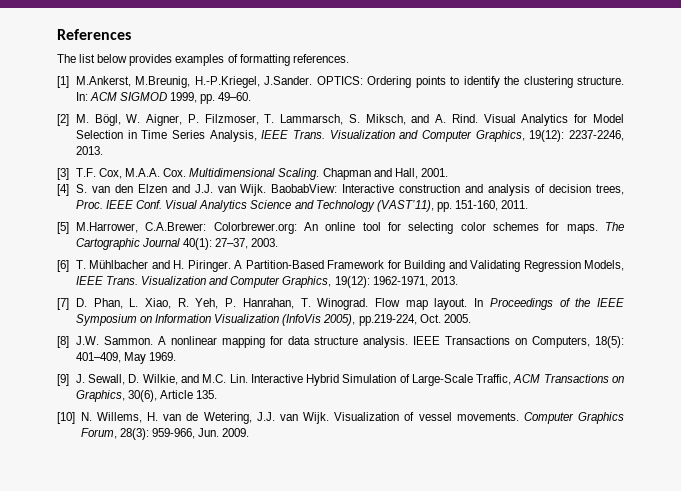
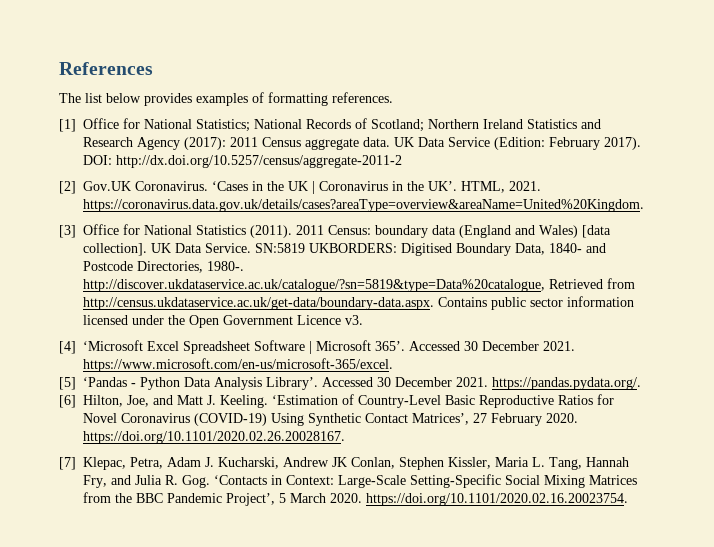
[75,76,625,88] [75,92,252,104] [57,114,624,126] [75,130,624,142] [75,146,103,155] [57,168,448,180] [57,184,624,196] [75,200,529,212] [57,222,624,234] [75,238,279,250] [57,260,624,272] [75,276,458,288] [57,298,625,310] [75,314,471,326] [57,336,624,348] [75,352,177,364] [57,374,624,386] [75,390,218,402] [57,412,624,424] [80,428,250,440] M.Ankerst, M.Breunig, H.-P.Kriegel, J.Sander. OPTICS: Ordering points to identify the clustering structure. In: ACM SIGMOD 1999, pp. 49–60. // [2] M. Bögl, W. Aigner, P. Filzmoser, T. Lammarsch, S. Miksch, and A. Rind. Visual Analytics for Model Selection in Time Series Analysis, IEEE Trans. Visualization and Computer Graphics, 19(12): 2237-2246, 2013. // [3] T.F. Cox, M.A.A. Cox. Multidimensional Scaling. Chapman and Hall, 2001. // [4] S. van den Elzen and J.J. van Wijk. BaobabView: Interactive construction and analysis of decision trees, Proc. IEEE Conf. Visual Analytics Science and Technology (VAST’11), pp. 151-160, 2011. // [5] M.Harrower, C.A.Brewer: Colorbrewer.org: An online tool for selecting color schemes for maps. The Cartographic Journal 40(1): 27–37, 2003. // [6] T. Mühlbacher and H. Piringer. A Partition-Based Framework for Building and Validating Regression Models, IEEE Trans. Visualization and Computer Graphics, 19(12): 1962-1971, 2013. // [7] D. Phan, L. Xiao, R. Yeh, P. Hanrahan, T. Winograd. Flow map layout. In Proceedings of the IEEE Symposium on Information Visualization (InfoVis 2005), pp.219-224, Oct. 2005. // [8] J.W. Sammon. A nonlinear mapping for data structure analysis. IEEE Transactions on Computers, 18(5): 401–409, May 1969. // [9] J. Sewall, D. Wilkie, and M.C. Lin. Interactive Hybrid Simulation of Large-Scale Traffic, ACM Transactions on Graphics, 30(6), Article 135. // [10] N. Willems, H. van de Wetering, J.J. van Wijk. Visualization of vessel movements. Computer Graphics Forum, 28(3): 959-966, Jun. 2009. -> [83,118,601,132] [83,137,641,150] [83,155,402,168] [59,181,541,194] [83,199,644,212] [59,224,611,238] [83,243,606,256] [83,261,244,273] [83,278,635,292] [83,296,634,310] [83,315,363,328] [59,340,575,354] [83,358,393,372] [59,377,641,390] [59,394,614,408] [83,413,578,426] [83,431,345,444] [59,457,629,470] [83,474,637,488] [83,492,628,506] Office for National Statistics; National Records of Scotland; Northern Ireland Statistics and Research Agency (2017): 2011 Census aggregate data. UK Data Service (Edition: February 2017). DOI: http://dx.doi.org/10.5257/census/aggregate-2011-2 // [2] Gov.UK Coronavirus. ‘Cases in the UK | Coronavirus in the UK’. HTML, 2021. https://coronavirus.data.gov.uk/details/cases?areaType=overview&areaName=United%20Kingdom. // [3] Office for National Statistics (2011). 2011 Census: boundary data (England and Wales) [data collection]. UK Data Service. SN:5819 UKBORDERS: Digitised Boundary Data, 1840- and Postcode Directories, 1980-. http://discover.ukdataservice.ac.uk/catalogue/?sn=5819&type=Data%20catalogue, Retrieved from http://census.ukdataservice.ac.uk/get-data/boundary-data.aspx. Contains public sector information licensed under the Open Government Licence v3. // [4] ‘Microsoft Excel Spreadsheet Software | Microsoft 365’. Accessed 30 December 2021. https://www.microsoft.com/en-us/microsoft-365/excel. // [5] ‘Pandas - Python Data Analysis Library’. Accessed 30 December 2021. https://pandas.pydata.org/. // [6] Hilton, Joe, and Matt J. Keeling. ‘Estimation of Country-Level Basic Reproductive Ratios for Novel Coronavirus (COVID-19) Using Synthetic Contact Matrices’, 27 February 2020. https://doi.org/10.1101/2020.02.26.20028167. // [7] Klepac, Petra, Adam J. Kucharski, Andrew JK Conlan, Stephen Kissler, Maria L. Tang, Hannah Fry, and Julia R. Gog. ‘Contacts in Context: Large-Scale Setting-Specific Social Mixing Matrices from the BBC Pandemic Project’, 5 March 2020. https://doi.org/10.1101/2020.02.16.20023754.

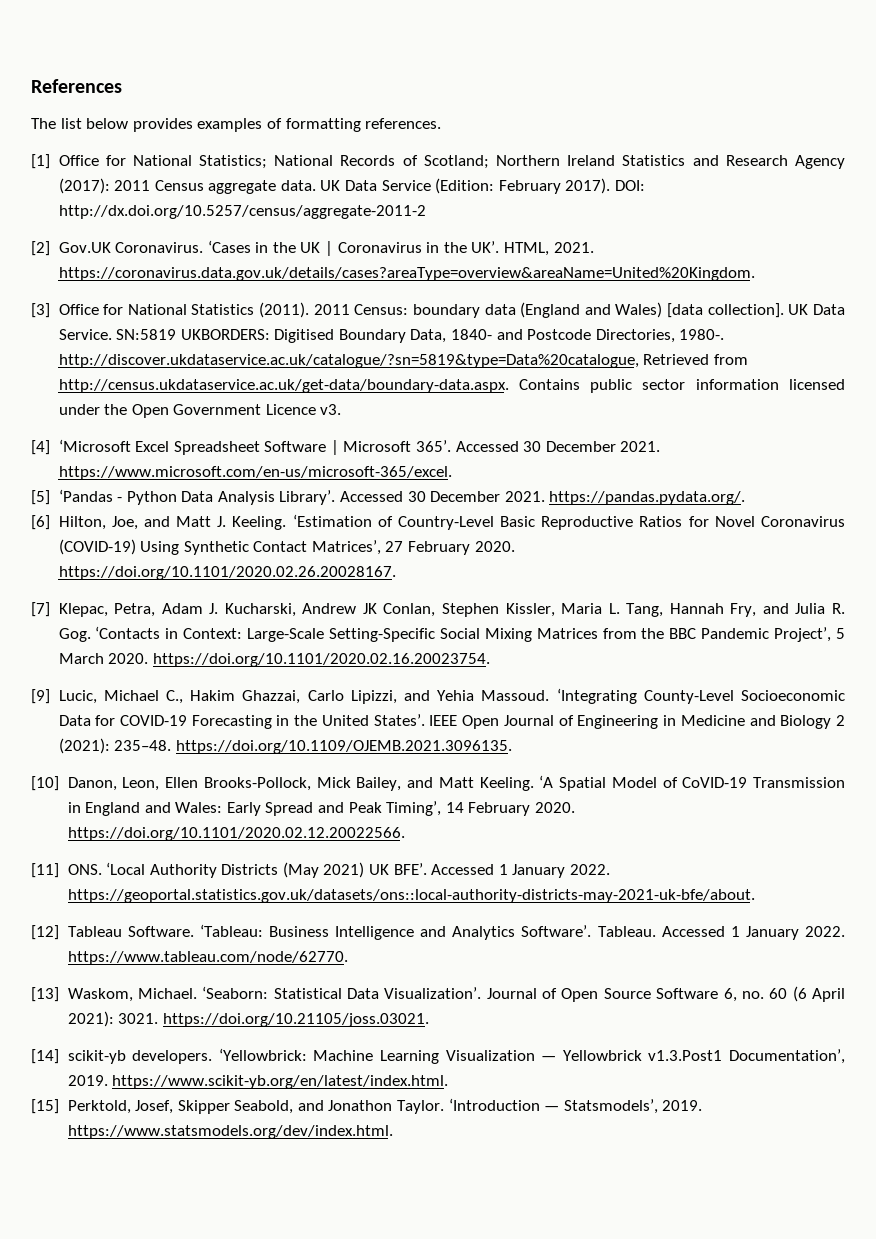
(628, 499) none -> [31,688,846,704] [58,714,846,729] [58,738,512,754] [31,775,845,791] [67,801,575,816] [67,827,405,841] [31,862,610,878] [67,889,755,903] [31,924,845,940] [67,951,348,965] [31,986,846,1002] [67,1011,429,1027] [31,1048,845,1064] [67,1075,449,1089] [31,1098,703,1114] [67,1125,393,1139] // [9] Lucic, Michael C., Hakim Ghazzai, Carlo Lipizzi, and Yehia Massoud. ‘Integrating County-Level Socioeconomic Data for COVID-19 Forecasting in the United States’. IEEE Open Journal of Engineering in Medicine and Biology 2 (2021): 235–48. https://doi.org/10.1109/OJEMB.2021.3096135. // [10] Danon, Leon, Ellen Brooks-Pollock, Mick Bailey, and Matt Keeling. ‘A Spatial Model of CoVID-19 Transmission in England and Wales: Early Spread and Peak Timing’, 14 February 2020. https://doi.org/10.1101/2020.02.12.20022566. // [11] ONS. ‘Local Authority Districts (May 2021) UK BFE’. Accessed 1 January 2022. https://geoportal.statistics.gov.uk/datasets/ons::local-authority-districts-may-2021-uk-bfe/about. // [12] Tableau Software. ‘Tableau: Business Intelligence and Analytics Software’. Tableau. Accessed 1 January 2022. https://www.tableau.com/node/62770. // [13] Waskom, Michael. ‘Seaborn: Statistical Data Visualization’. Journal of Open Source Software 6, no. 60 (6 April 2021): 3021. https://doi.org/10.21105/joss.03021. // [14] scikit-yb developers. ‘Yellowbrick: Machine Learning Visualization — Yellowbrick v1.3.Post1 Documentation’, 2019. https://www.scikit-yb.org/en/latest/index.html. // [15] Perktold, Josef, Skipper Seabold, and Jonathon Taylor. ‘Introduction — Statsmodels’, 2019. https://www.statsmodels.org/dev/index.html.

